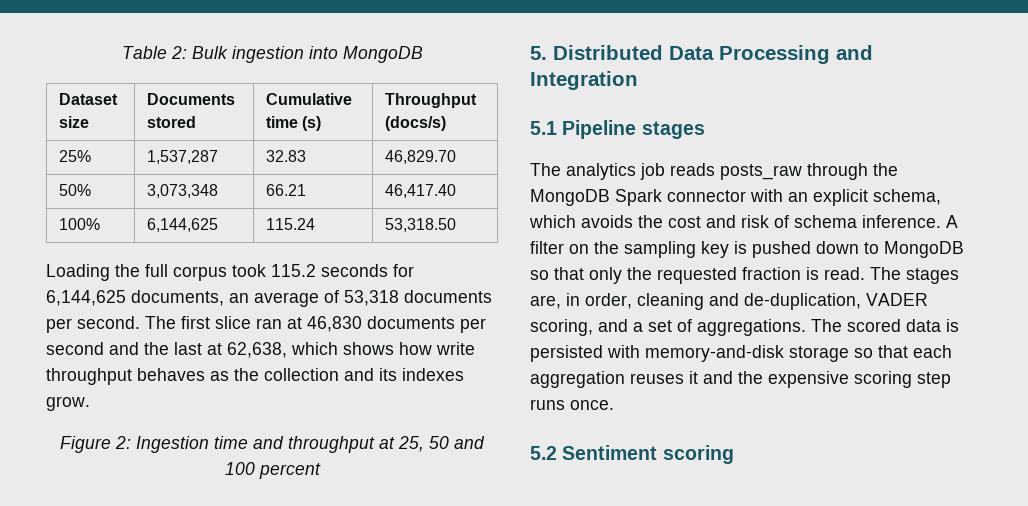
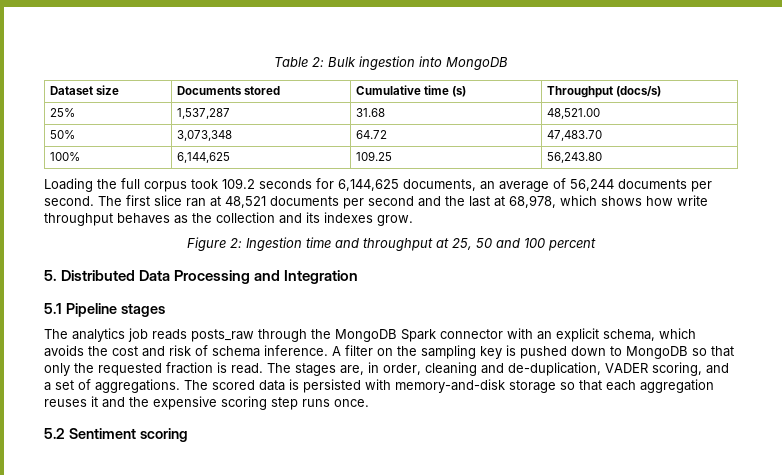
[265,150,306,162] [384,150,456,164] 32.83 | 46,829.70 -> [356,108,386,117] [547,108,601,119] 31.68 | 48,521.00
[265,184,306,196] [384,184,456,198] 66.21 | 46,417.40 -> [356,130,388,139] [547,130,603,141] 64.72 | 47,483.70
[265,218,315,230] [384,218,456,232] 115.24 | 53,318.50 -> [356,151,393,161] [547,152,603,163] 109.25 | 56,243.80
[271,264,316,277] 115.2 -> [222,178,255,189] 109.2
[344,290,399,306] 53,318 -> [570,179,614,191] 56,244
[307,316,362,332] 46,830 -> [225,196,266,208] 48,521
[227,342,287,358] 62,638, -> [509,195,556,208] 68,978,

